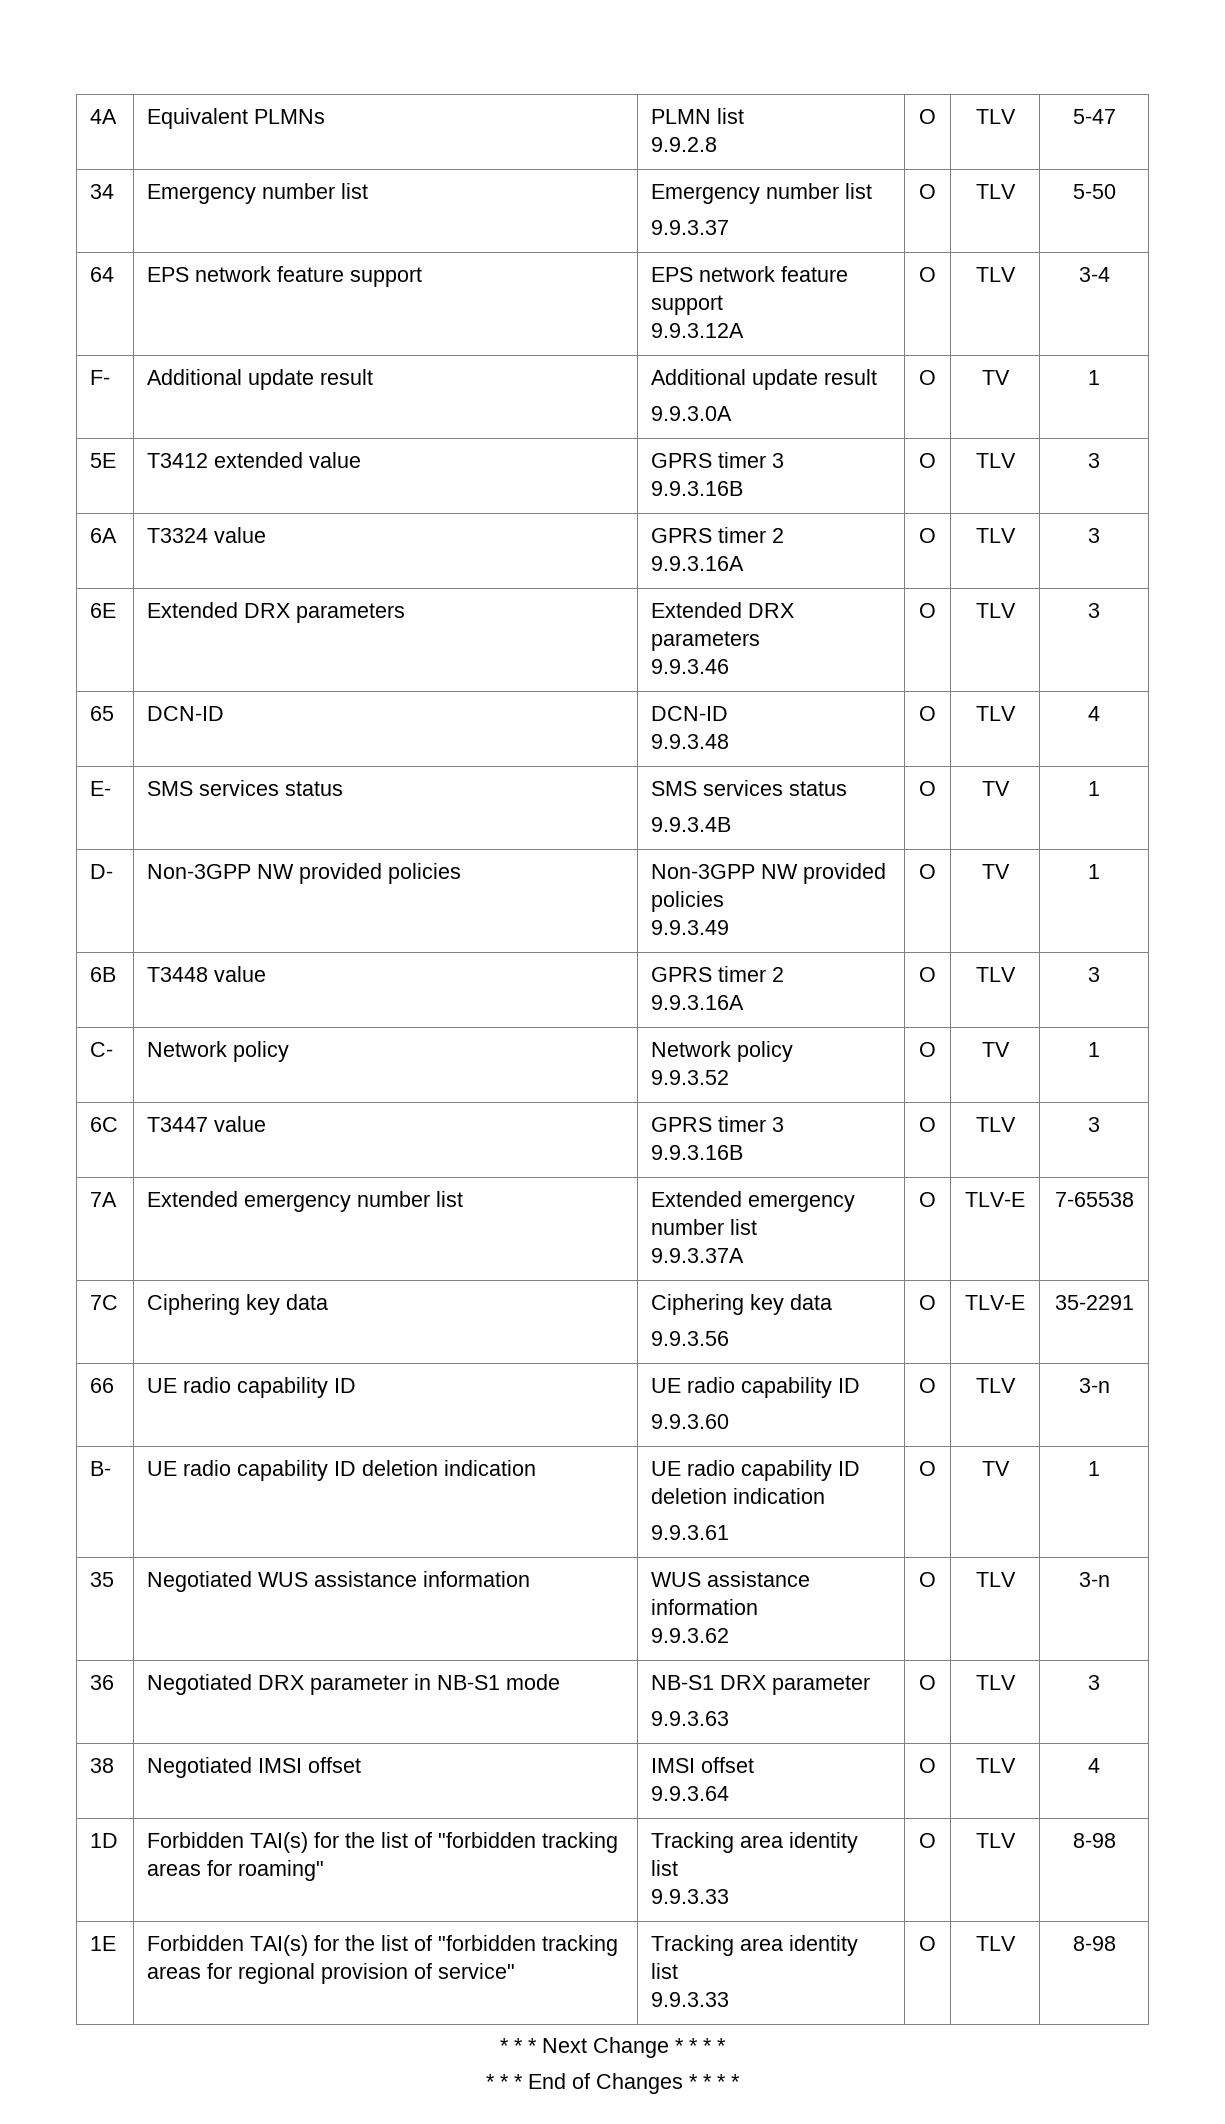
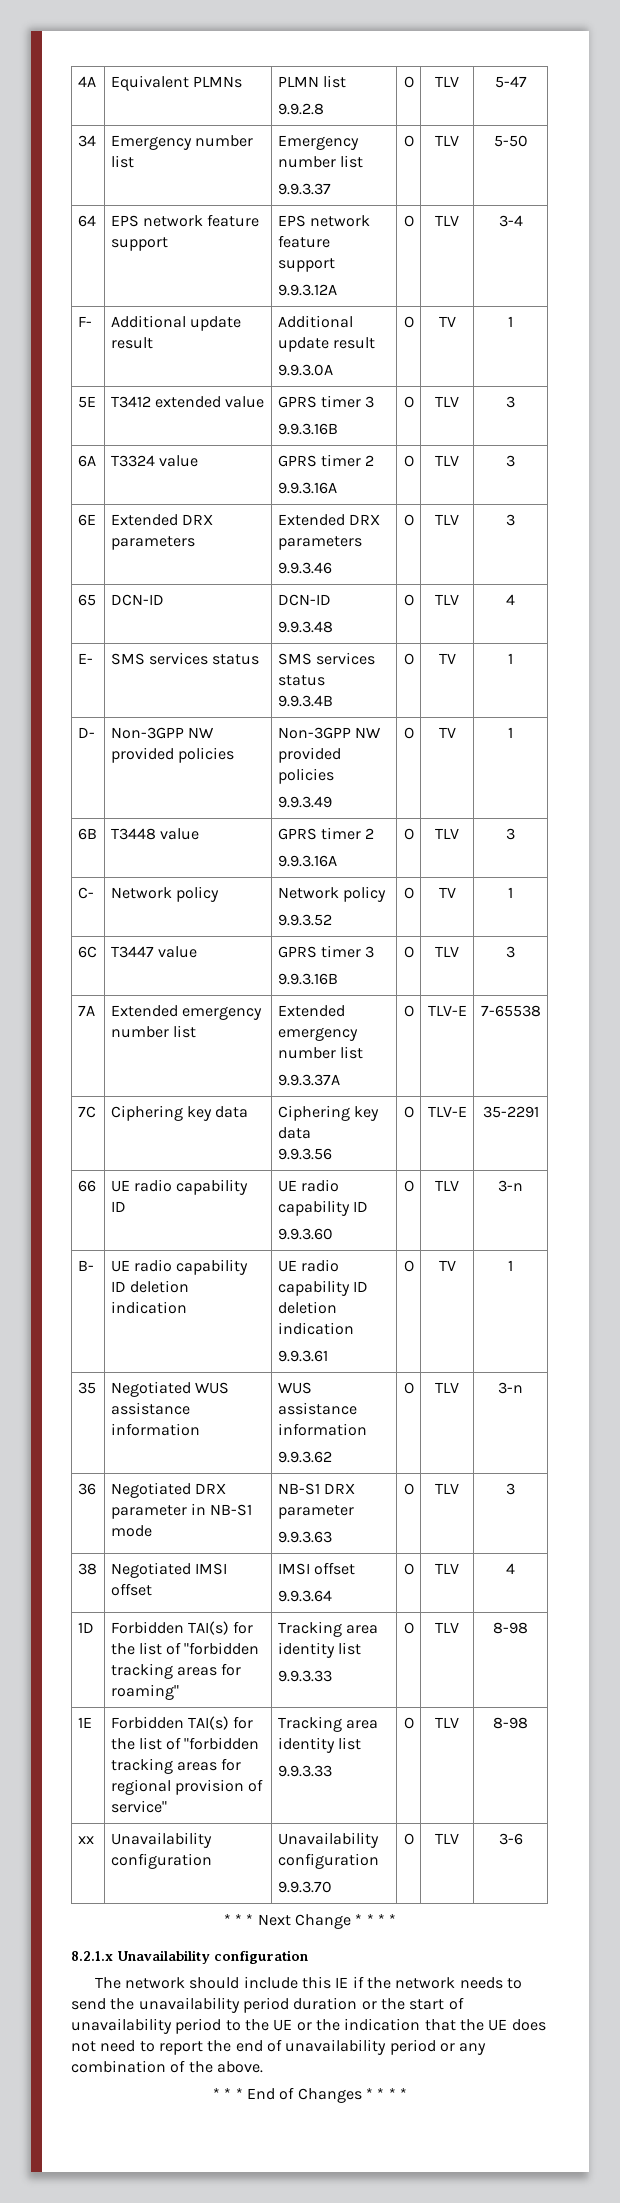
(1116, 1943) none -> [77,1836,94,1844] [110,1832,212,1848] [110,1853,212,1869] [277,1832,379,1848] [277,1853,379,1869] [277,1881,332,1893] [403,1833,414,1845] [435,1833,459,1844] [498,1833,523,1845] // xx | Unavailability configuration | Unavailability configuration // 9.9.3.70 | O | TLV | 3-6
(726, 2045) none -> [71,1950,308,1964] [94,1976,523,1989] [71,1997,464,2013] [71,2018,546,2034] [71,2039,487,2055] [71,2060,263,2073] // 8.2.1.x Unavailability configuration // The network should include this IE if the network needs to send the unavailability period duration or the start of unavailability period to the UE or the indication that the UE does not need to report the end of unavailability period or any combination of the above.

